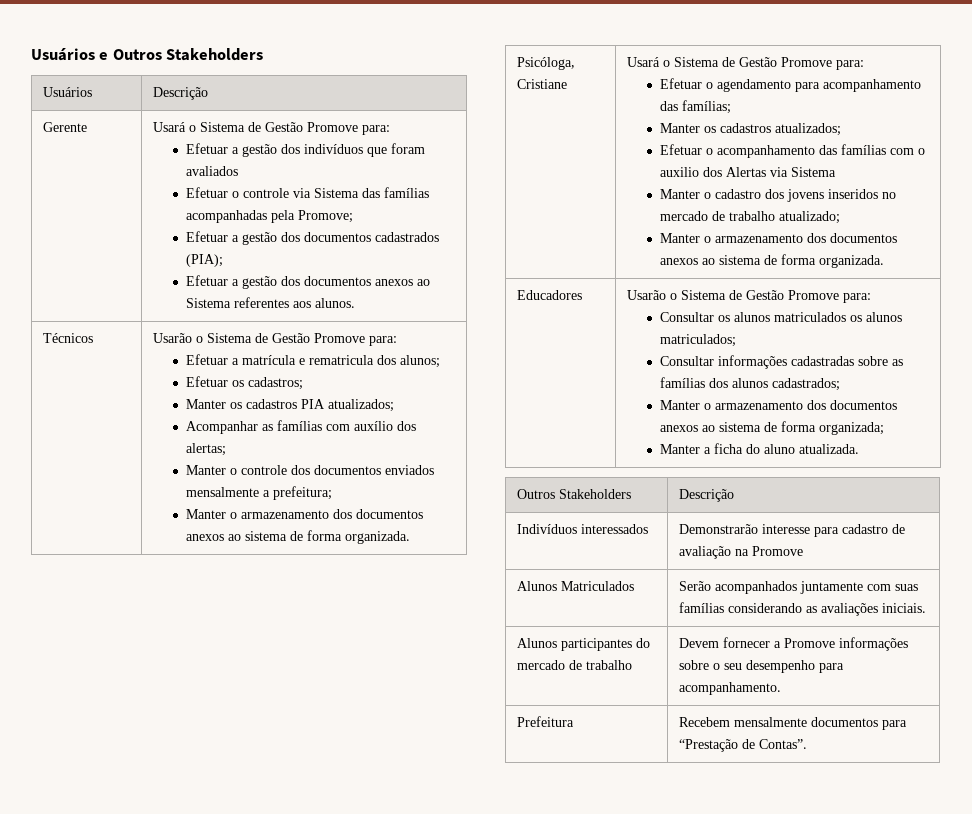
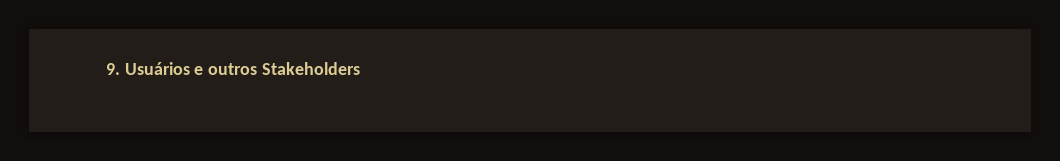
(31, 54) none -> [106,63,120,75] 9.
[112,48,264,61] [42,87,92,97] [152,87,208,100] [42,122,87,132] [152,122,390,135] [185,143,425,157] [185,166,238,176] [185,187,429,198] [185,210,353,223] [185,231,439,245] [185,254,223,267] [185,275,430,289] [185,297,355,308] [42,333,93,343] [152,333,397,346] [185,354,440,368] [185,376,303,390] [185,399,394,412] [185,420,416,434] [185,443,226,456] [185,465,434,475] [185,486,332,500] [185,509,423,519] [185,530,410,544] [516,57,575,70] [516,79,567,89] [626,57,864,70] [659,78,921,92] [659,100,731,114] [659,123,841,136] [659,144,925,158] [659,167,836,177] [659,189,896,202] [659,211,840,224] [659,233,897,243] [659,254,884,268] [516,290,582,300] [626,290,871,303] [659,312,902,322] [659,334,736,347] [659,355,903,369] [659,377,840,391] [659,400,897,410] [659,421,884,435] [659,443,859,454] [516,489,631,499] [678,489,734,502] [516,524,648,534] [678,524,905,537] [678,546,803,559] [516,581,634,591] [678,581,918,594] [678,602,926,616] [516,638,650,651] [516,660,632,670] [678,637,908,651] [678,660,844,673] [678,682,781,695] [516,716,574,727] [678,717,907,730] [678,739,807,752] Outros Stakeholders // Usuários | Descrição // Gerente | Usará o Sistema de Gestão Promove para: // Efetuar a gestão dos indivíduos que foram avaliados // Efetuar o controle via Sistema das famílias acompanhadas pela Promove; // Efetuar a gestão dos documentos cadastrados (PIA); // Efetuar a gestão dos documentos anexos ao Sistema referentes aos alunos. // Técnicos | Usarão o Sistema de Gestão Promove para: // Efetuar a matrícula e rematricula dos alunos; // Efetuar os cadastros; // Manter os cadastros PIA atualizados; // Acompanhar as famílias com auxílio dos alertas; // Manter o controle dos documentos enviados mensalmente a prefeitura; // Manter o armazenamento dos documentos anexos ao sistema de forma organizada. // Psicóloga, Cristiane | Usará o Sistema de Gestão Promove para: // Efetuar o agendamento para acompanhamento das famílias; // Manter os cadastros atualizados; // Efetuar o acompanhamento das famílias com o auxilio dos Alertas via Sistema // Manter o cadastro dos jovens inseridos no mercado de trabalho atualizado; // Manter o armazenamento dos documentos anexos ao sistema de forma organizada. // Educadores | Usarão o Sistema de Gestão Promove para: // Consultar os alunos matriculados os alunos matriculados; // Consultar informações cadastradas sobre as famílias dos alunos cadastrados; // Manter o armazenamento dos documentos anexos ao sistema de forma organizada; // Manter a ficha do aluno atualizada. // Outros Stakeholders | Descrição // Indivíduos interessados | Demonstrarão interesse para cadastro de avaliação na Promove // Alunos Matriculados | Serão acompanhados juntamente com suas famílias considerando as avaliações iniciais. // Alunos participantes do mercado de trabalho | Devem fornecer a Promove informações sobre o seu desempenho para acompanhamento. // Prefeitura | Recebem mensalmente documentos para “Prestação de Contas”. -> [208,62,360,75] outros Stakeholders

